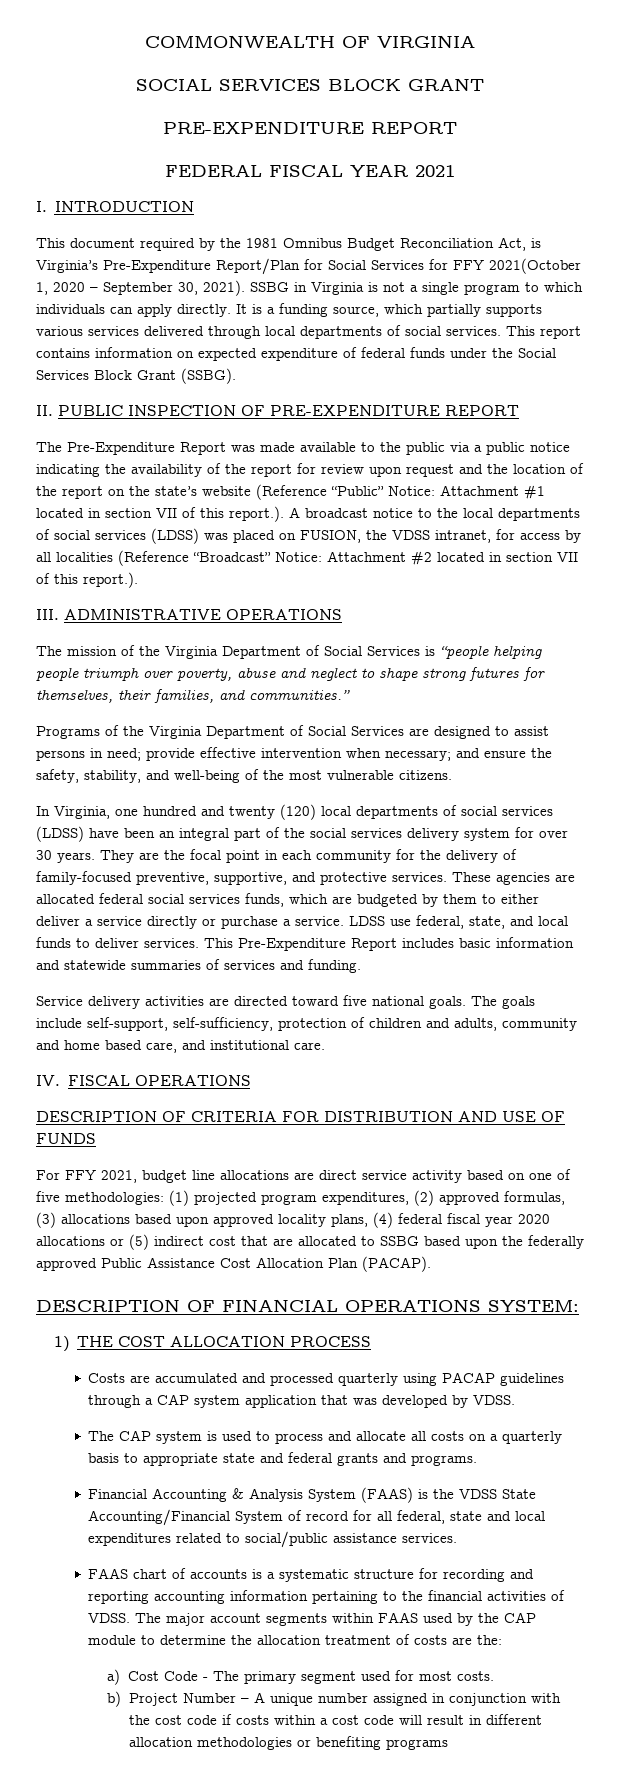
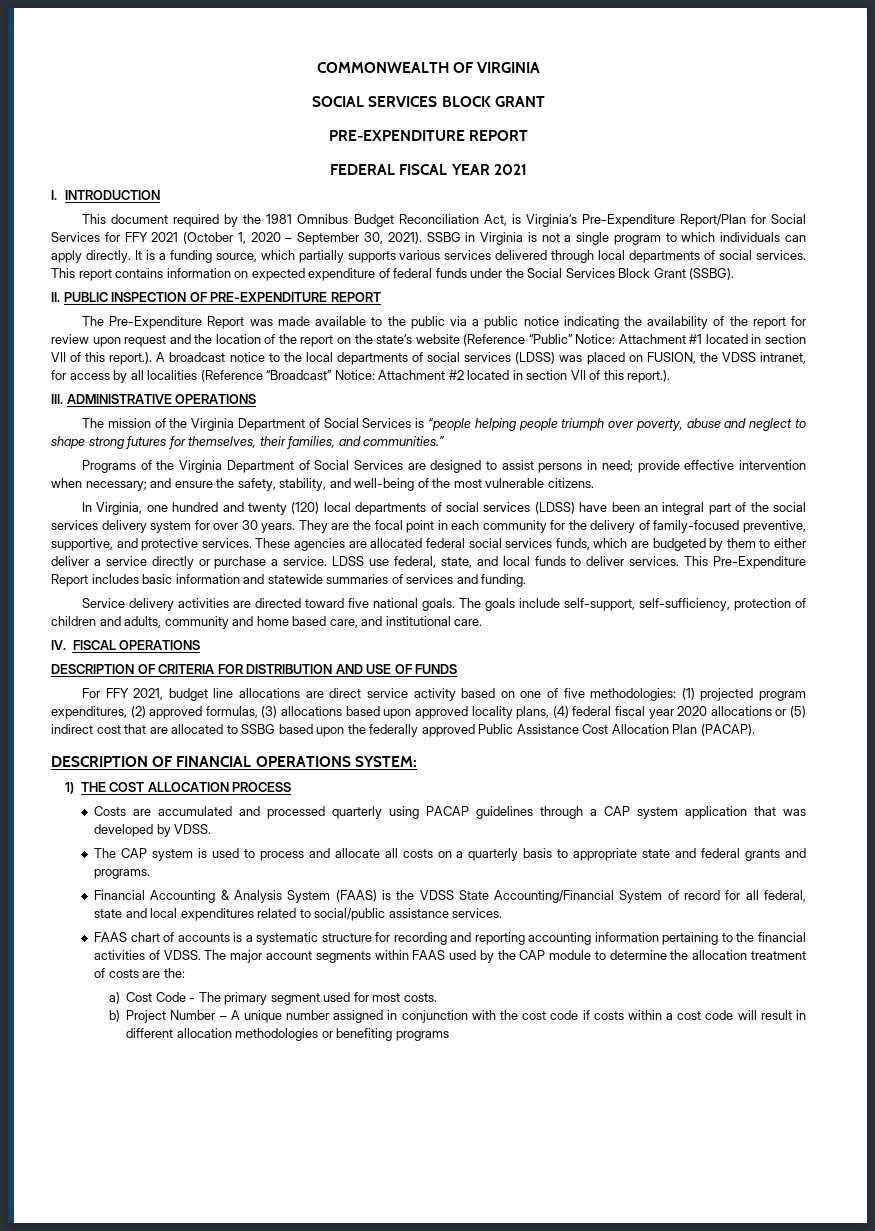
[489,258,581,274] 2021(October -> [151,232,234,244] 2021 (October

